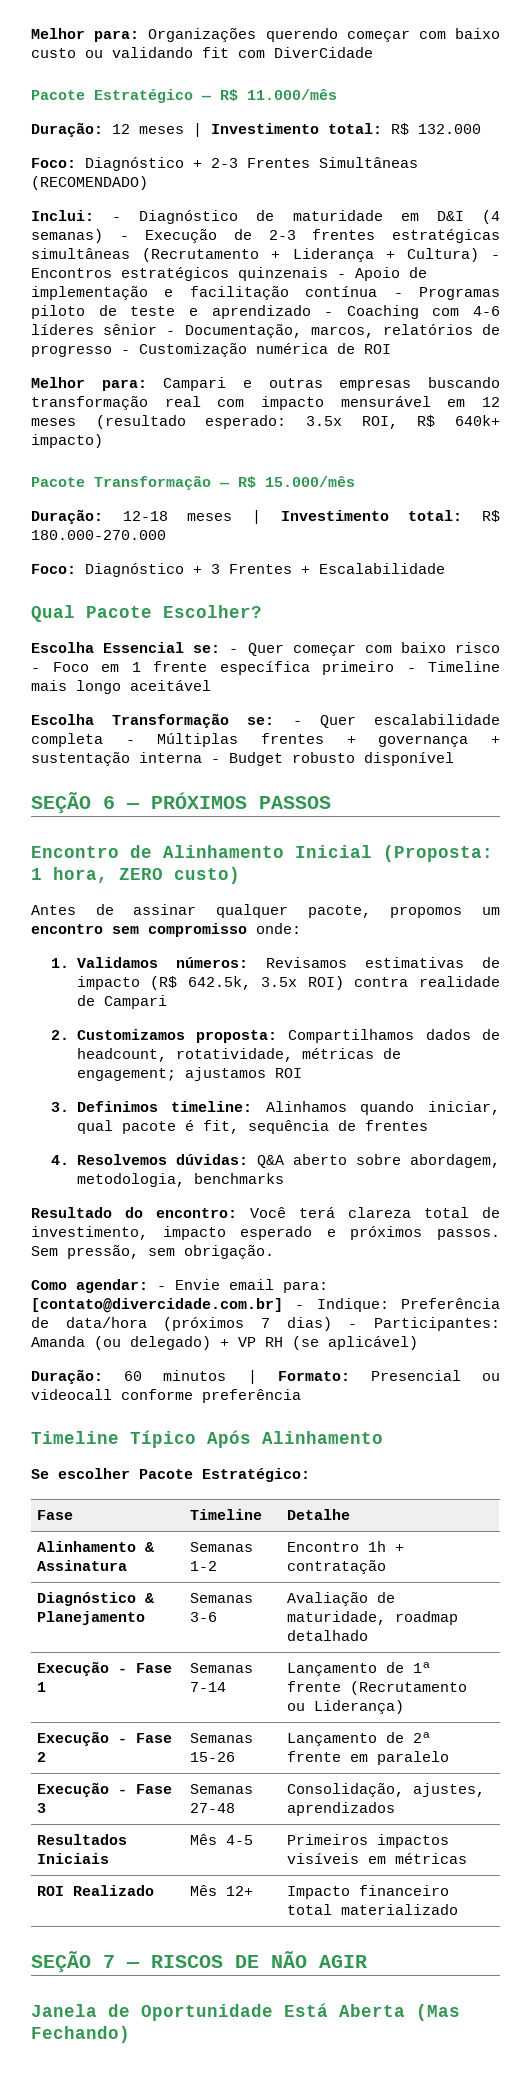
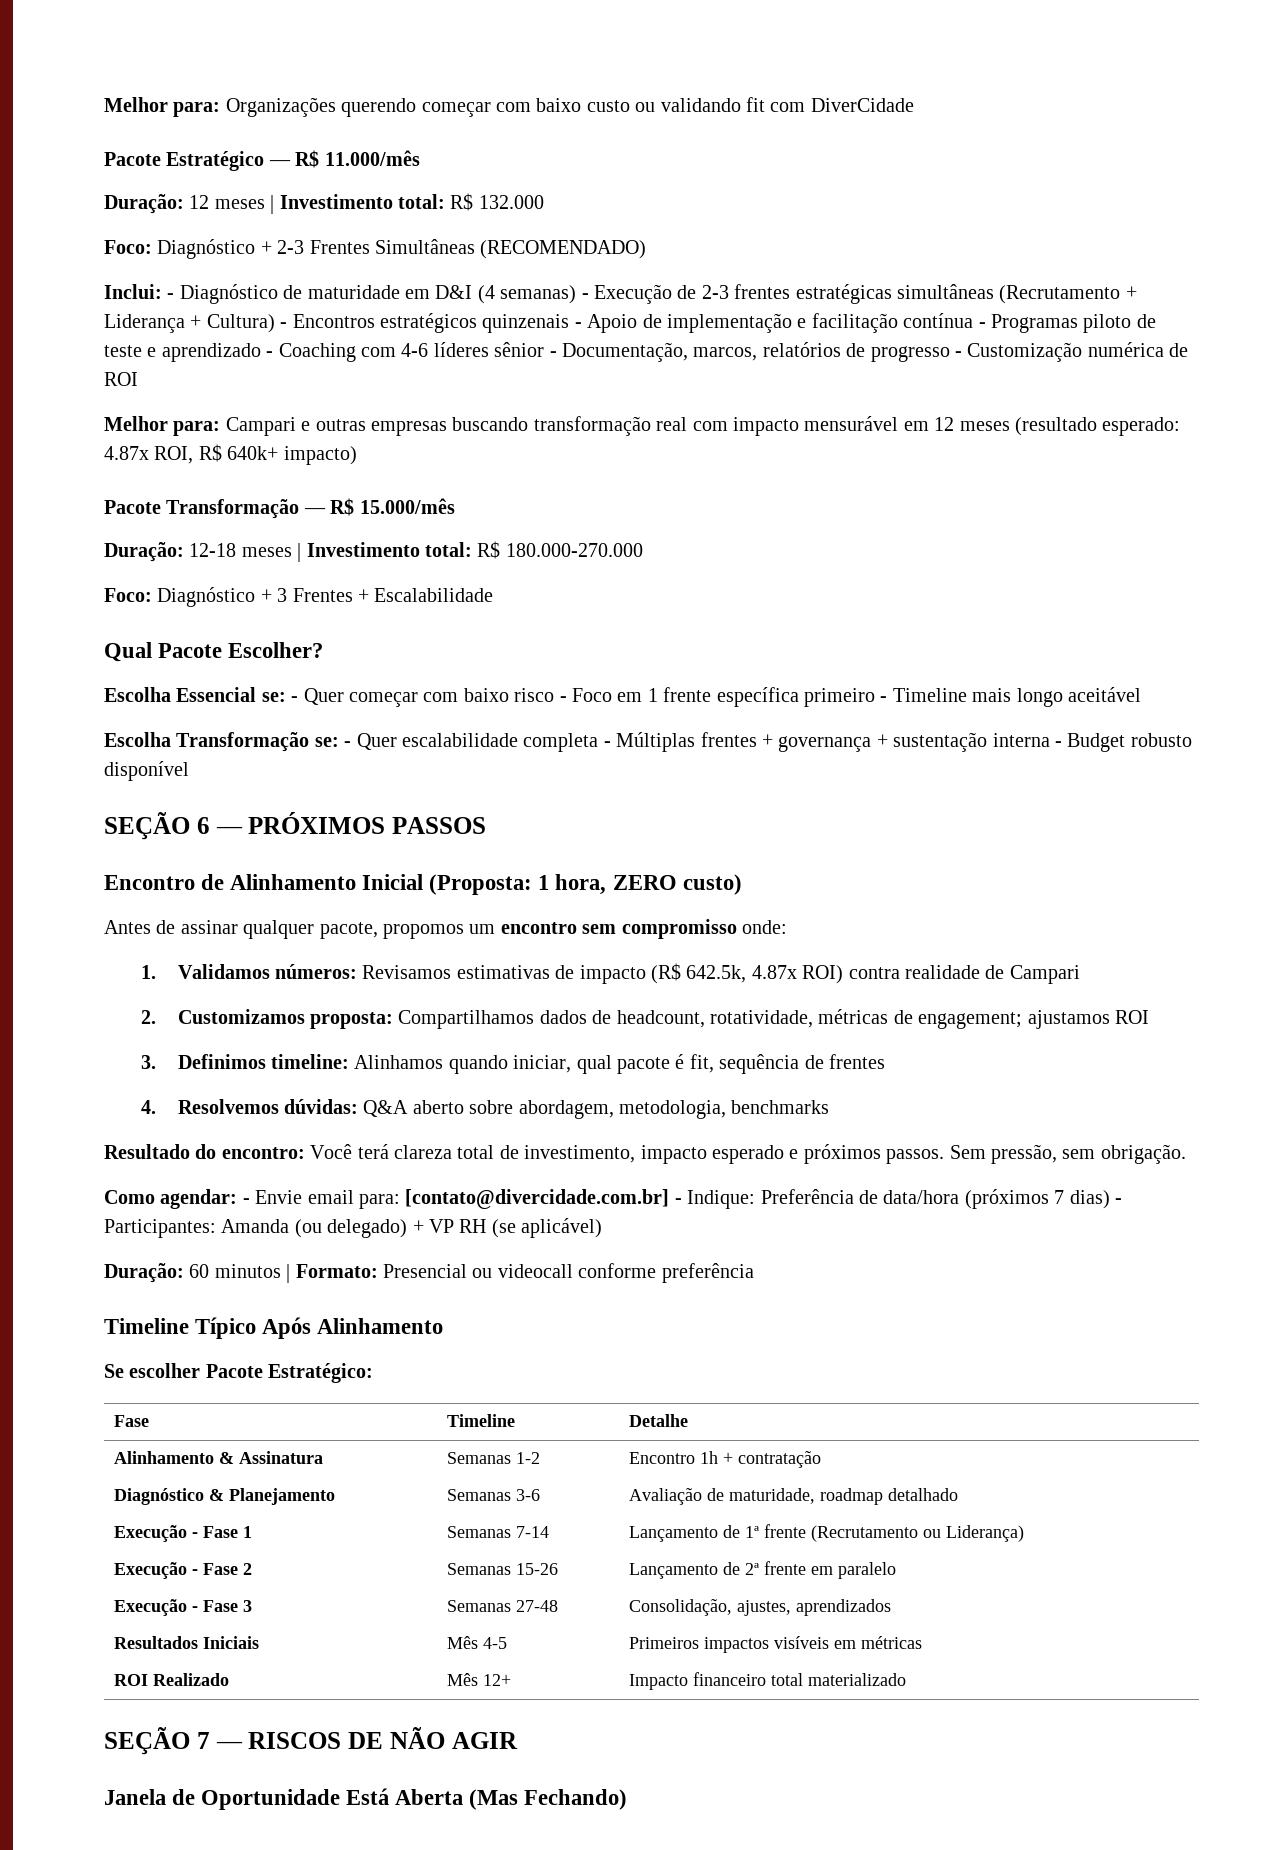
[306,416,342,426] 3.5x -> [104,446,149,460] 4.87x
[261,977,298,987] 3.5x -> [751,965,797,979] 4.87x

